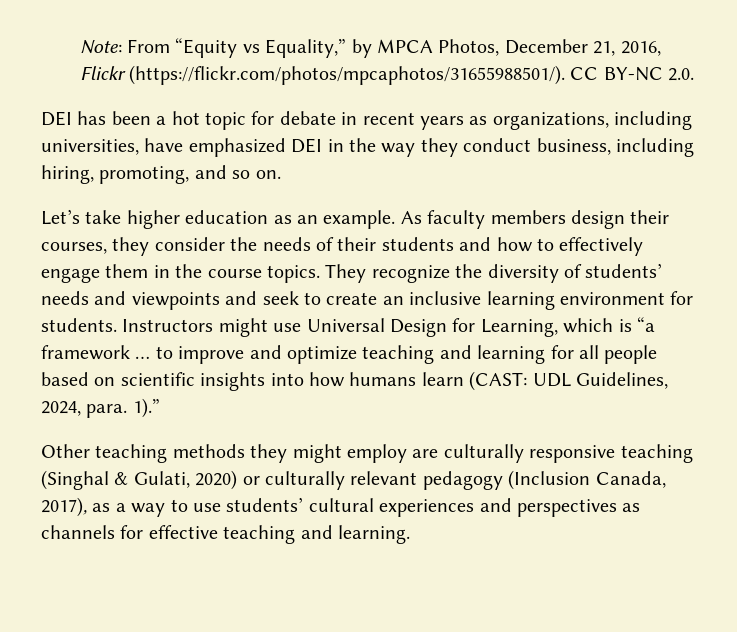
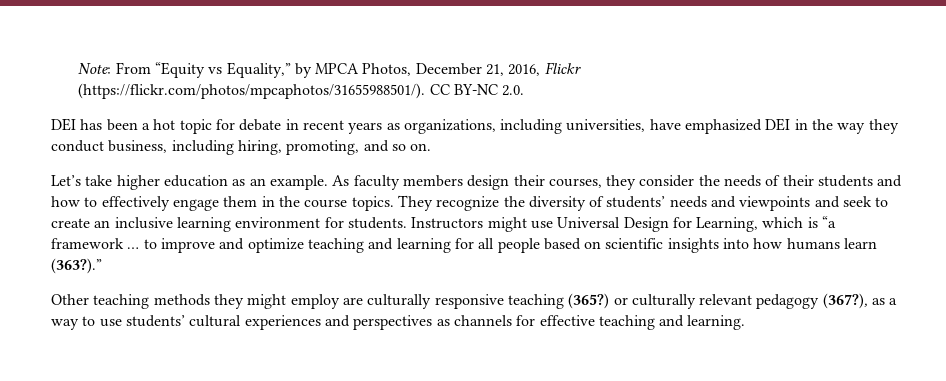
[469,371,668,391] [41,398,160,418] (CAST: UDL Guidelines, 2024, para. 1).” -> [51,258,102,274] (363?).”
[41,470,238,490] (Singhal & Gulati, 2020) -> [568,293,610,309] (365?)
[508,470,666,490] [41,497,87,517] (Inclusion Canada, 2017), -> [822,293,868,309] (367?),

